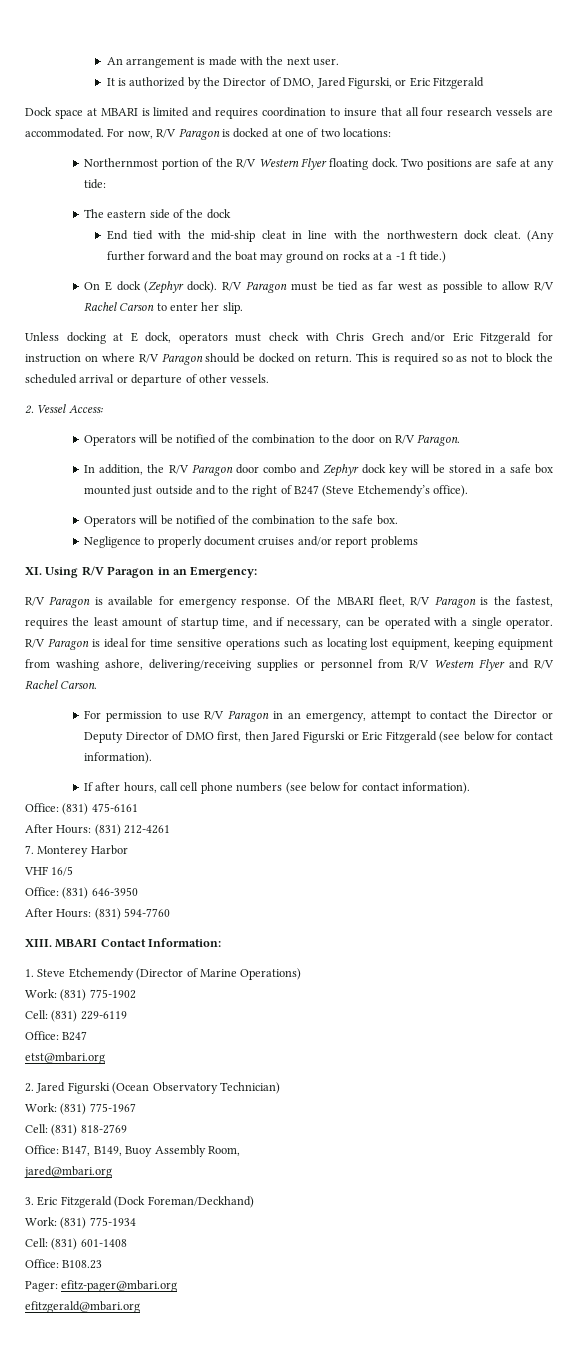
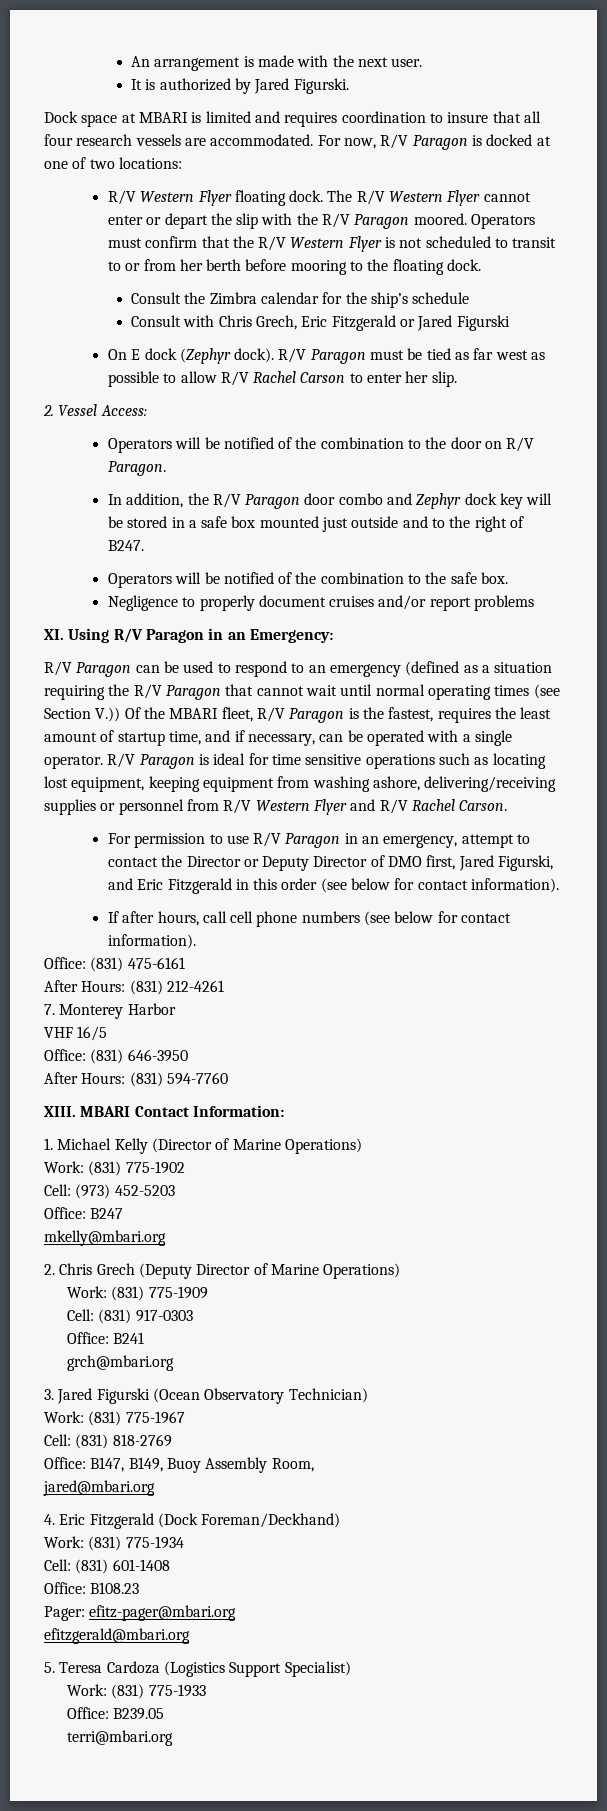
[203,77,485,89] the Director of DMO, Jared Figurski, or Eric Fitzgerald -> [254,78,349,94] Jared Figurski.
[83,158,233,170] Northernmost portion of the -> (182, 163) none
[401,158,554,170] [83,179,106,189] [83,209,231,219] [106,230,554,242] [106,251,447,263] Two positions are safe at any tide: // The eastern side of the dock // End tied with the mid-ship cleat in line with the northwestern dock cleat. (Any further forward and the boat may ground on rocks at a -1 ft tide.) -> [327,190,531,206] [107,213,536,229] [107,236,557,252] [107,259,482,275] [131,292,470,308] [131,315,510,331] The R/V Western Flyer cannot enter or depart the slip with the R/V Paragon moored. Operators must confirm that the R/V Western Flyer is not scheduled to transit to or from her berth before mooring to the floating dock. // Consult the Zimbra calendar for the ship’s schedule // Consult with Chris Grech, Eric Fitzgerald or Jared Figurski
[25,332,553,344] [25,353,554,365] [25,374,270,386] // Unless docking at E dock, operators must check with Chris Grech and/or Eric Fitzgerald for instruction on where R/V Paragon should be docked on return. This is required so as not to block the scheduled arrival or departure of other vessels. -> (457, 379) none
[293,485,469,497] B247 (Steve Etchemendy’s office). -> [107,540,144,551] B247.
[94,596,291,608] is available for emergency response. -> [135,661,553,677] [44,684,560,700] [44,707,121,722] can be used to respond to an emergency (defined as a situation requiring the R/V Paragon that cannot wait until normal operating times (see Section V.))
[244,731,437,743] then Jared Figurski or Eric Fitzgerald -> [458,855,554,871] [107,878,318,894] Jared Figurski, and Eric Fitzgerald in this order
[37,968,134,980] Steve Etchemendy -> [57,1138,148,1154] Michael Kelly
[51,1010,127,1022] (831) 229-6119 -> [75,1184,175,1199] (973) 452-5203
[25,1052,105,1064] [25,1083,34,1092] etst@mbari.org // 2. -> [44,1230,166,1246] [44,1263,401,1279] [67,1286,208,1301] [67,1309,193,1324] [67,1332,145,1344] [67,1355,175,1371] [44,1389,54,1400] mkelly@mbari.org // 2. Chris Grech (Deputy Director of Marine Operations) // Work: (831) 775-1909 // Cell: (831) 917-0303 // Office: B241 // grch@mbari.org // 3.
[25,1197,34,1205] 3. -> [44,1514,55,1525] 4.
(140, 1307) none -> [44,1661,351,1677] [67,1684,206,1699] [67,1707,165,1720] [67,1730,174,1746] // 5. Teresa Cardoza (Logistics Support Specialist) // Work: (831) 775-1933 // Office: B239.05 // terri@mbari.org

